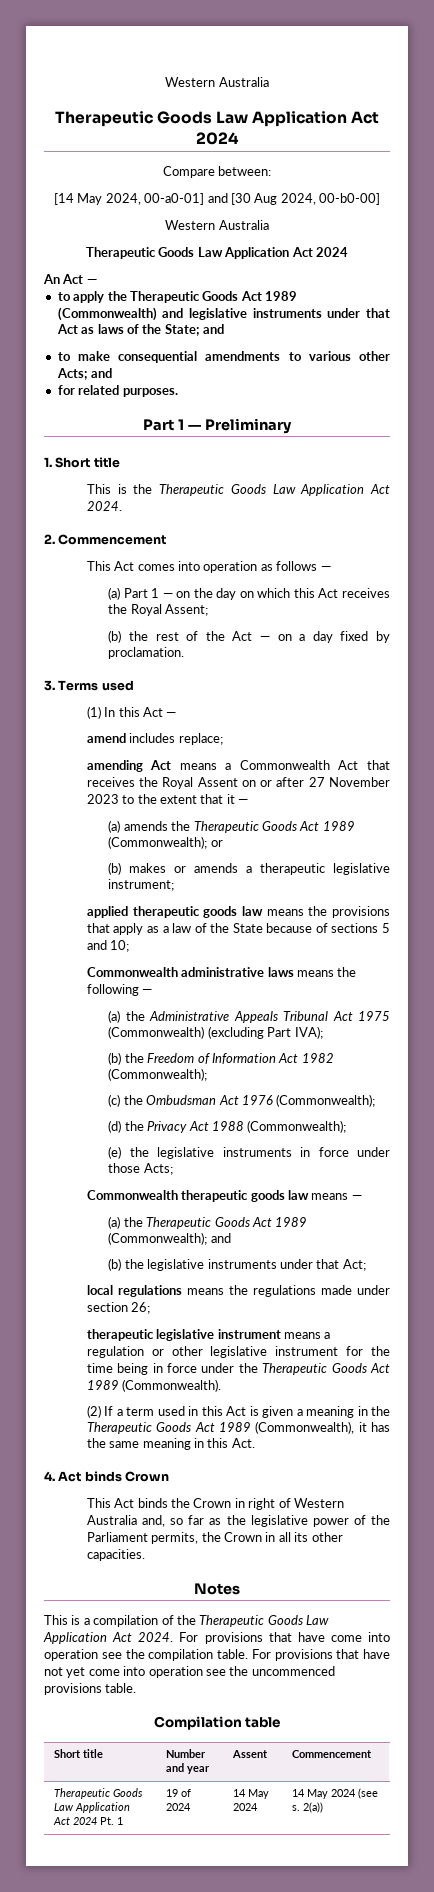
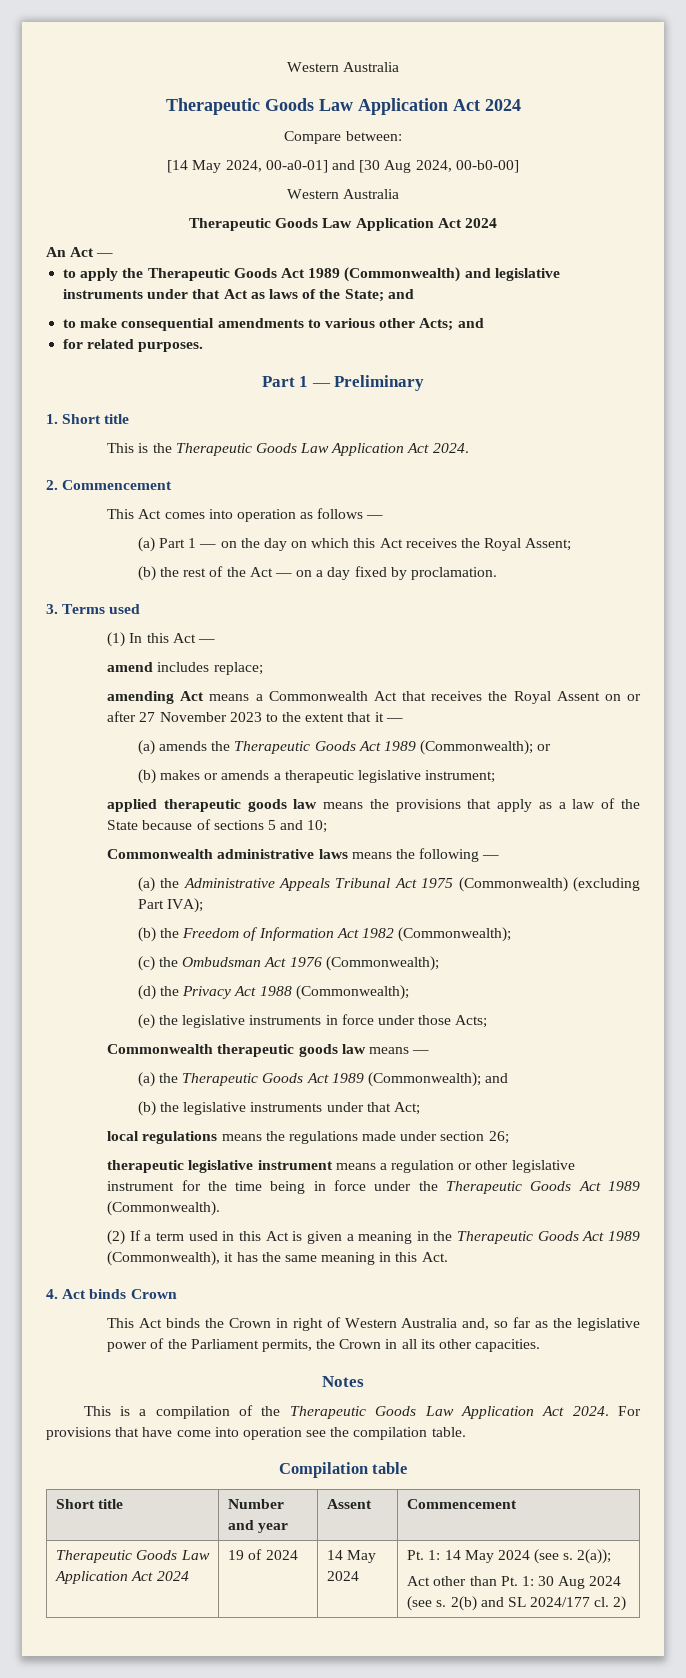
[251,1649,390,1661] [44,1666,335,1678] [44,1683,137,1695] For provisions that have not yet come into operation see the uncommenced provisions table. -> (466, 1432) none
[99,1817,123,1825] Pt. 1 -> (189, 1576) none
(258, 1807) none -> [407,1550,441,1560] Pt. 1:
[302,1802,323,1813] 2(a)) -> [577,1549,612,1564] [407,1576,622,1589] [407,1596,627,1611] 2(a)); // Act other than Pt. 1: 30 Aug 2024 (see s. 2(b) and SL 2024/177 cl. 2)

